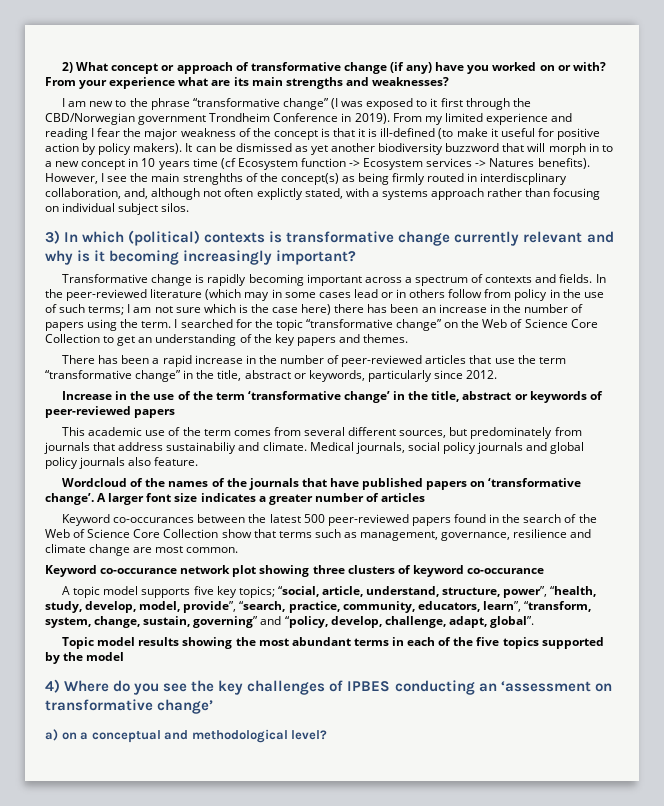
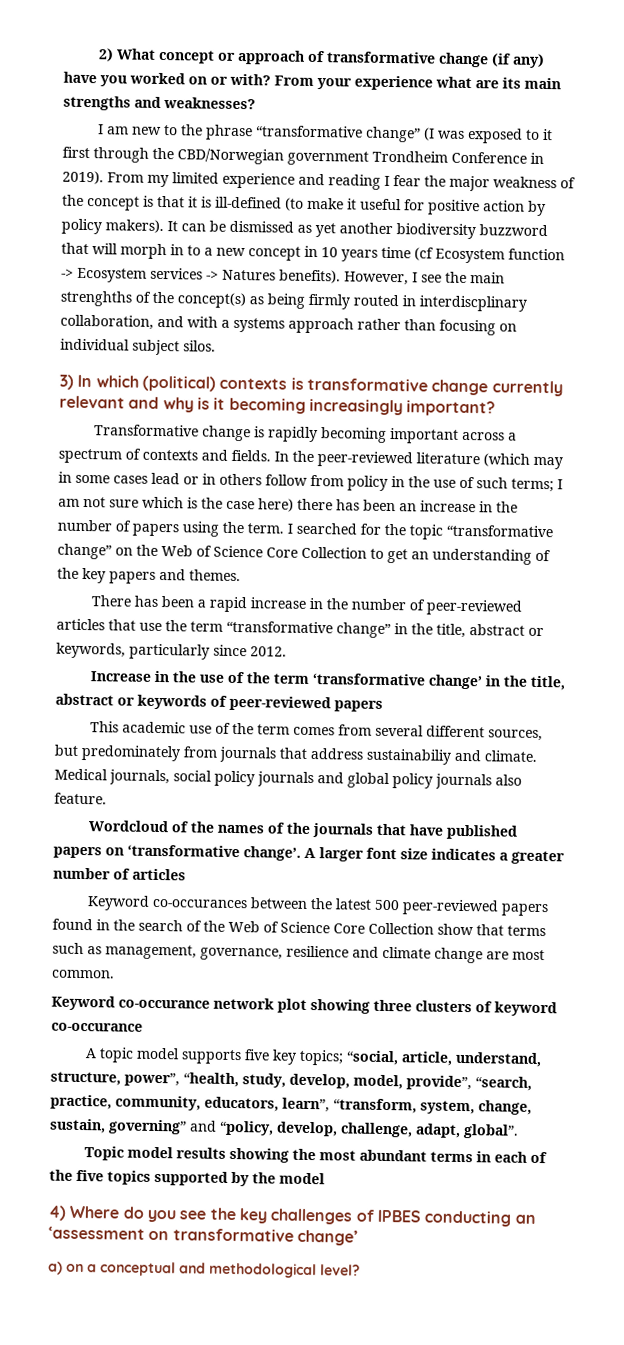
[124,188,343,200] and, although not often explictly stated, -> [157,315,184,328] and

